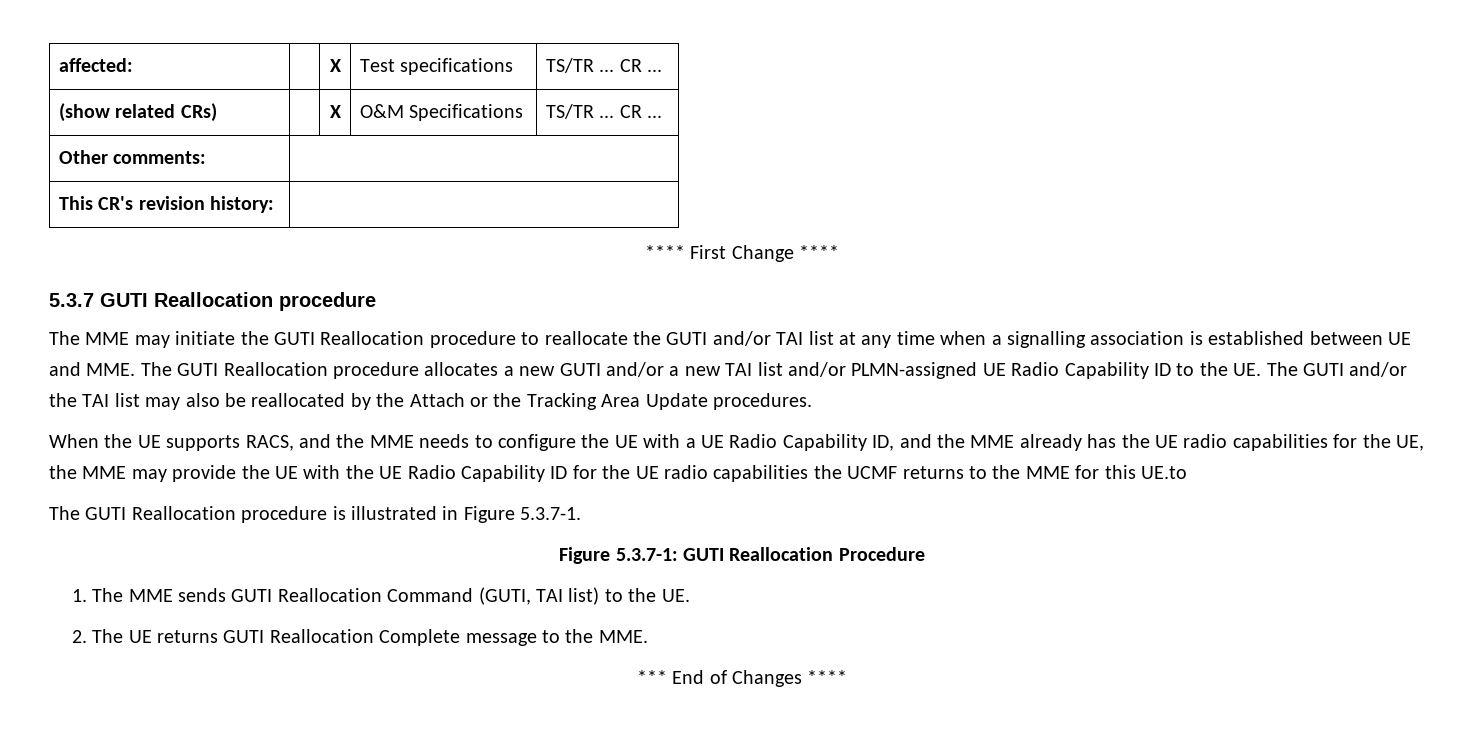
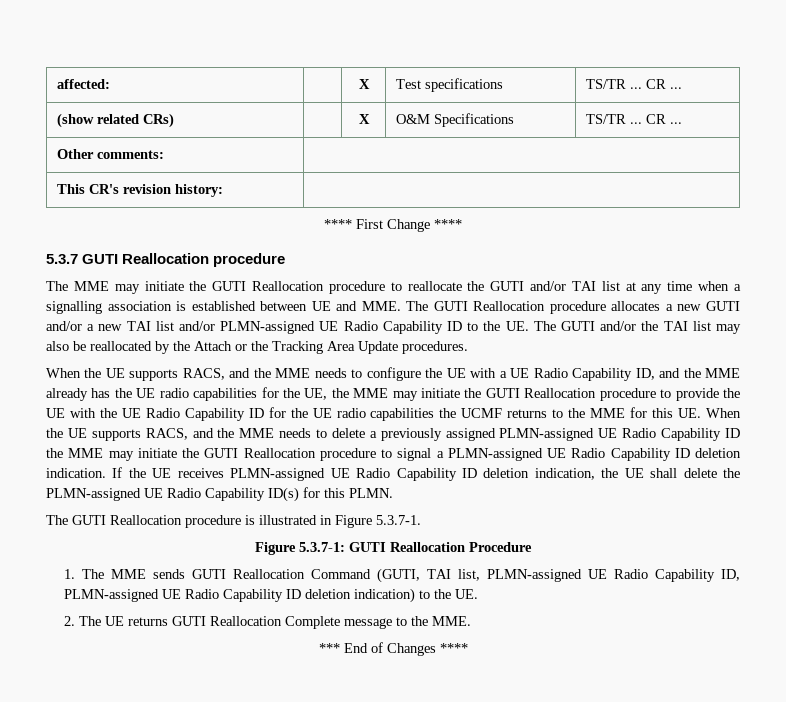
(167, 475) none -> [421,388,672,401] initiate the GUTI Reallocation procedure to
[1140,466,1187,479] UE.to -> [678,408,742,418] [46,428,740,441] [46,448,741,461] [46,467,740,481] [46,487,393,502] UE. When the UE supports RACS, and the MME needs to delete a previously assigned PLMN-assigned UE Radio Capability ID the MME may initiate the GUTI Reallocation procedure to signal a PLMN-assigned UE Radio Capability ID deletion indication. If the UE receives PLMN-assigned UE Radio Capability ID deletion indication, the UE shall delete the PLMN-assigned UE Radio Capability ID(s) for this PLMN.
[568,587,600,605] list) -> [458,569,740,582] [64,588,416,603] list, PLMN-assigned UE Radio Capability ID, PLMN-assigned UE Radio Capability ID deletion indication)

